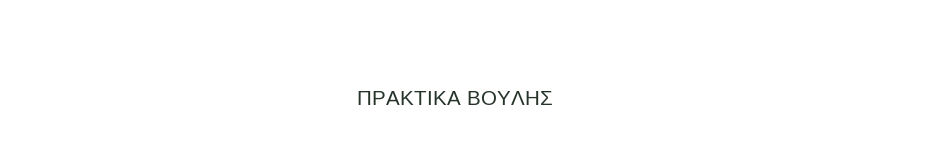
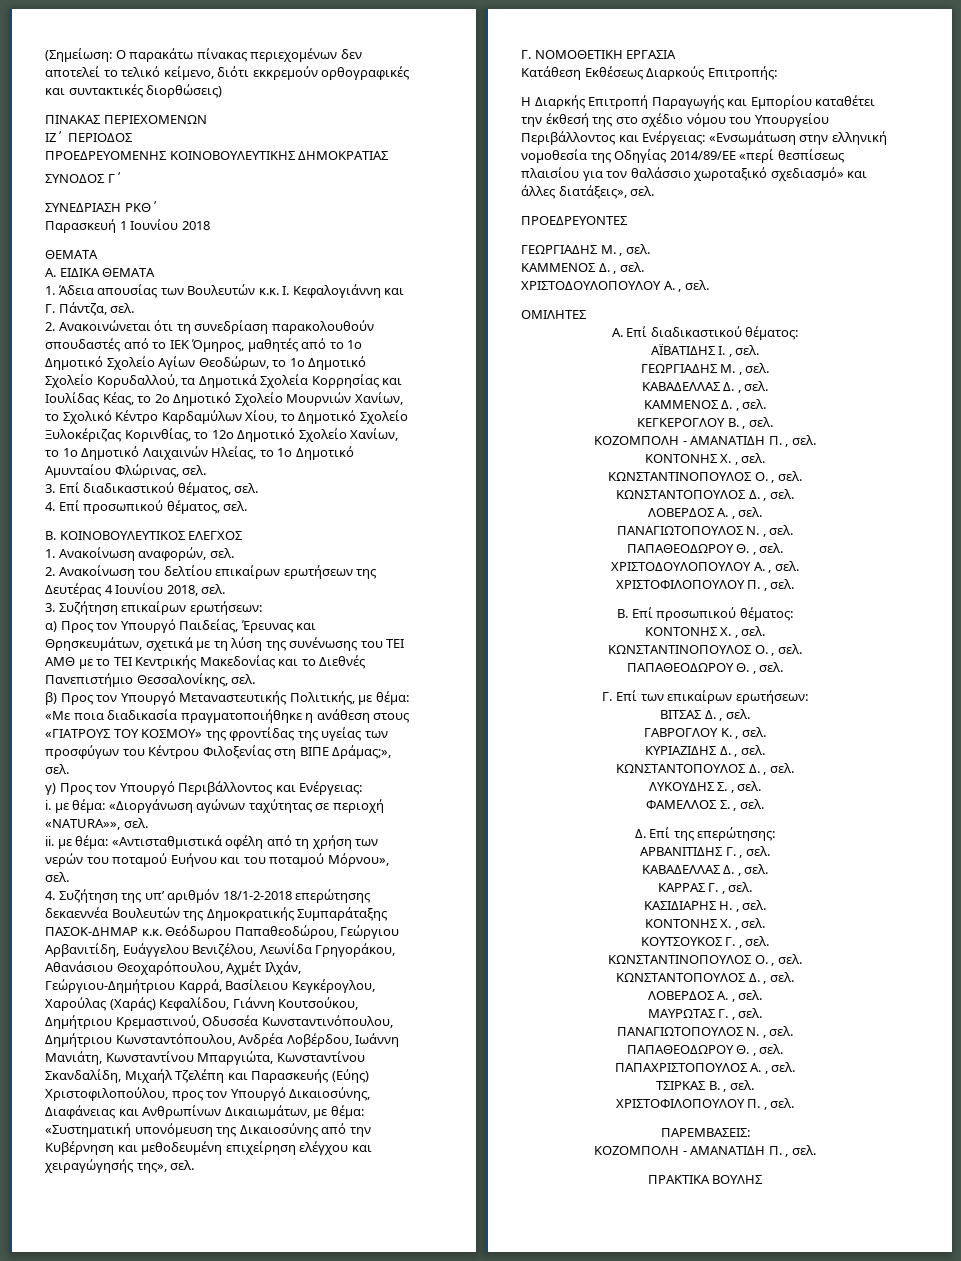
(357, 98) none -> [45,48,362,62] [45,66,410,80] [45,84,223,98] [45,115,207,124] [45,131,133,142] [45,151,390,160] [45,172,123,183] [45,201,159,212] [45,219,210,233] [45,250,98,259] [45,268,156,277] [45,284,405,298] [45,302,135,316] [45,320,374,334] [45,338,363,352] [45,356,367,370] [45,374,403,388] [45,392,403,406] [45,410,408,424] [45,428,399,442] [45,446,354,460] [45,464,207,478] [45,482,259,496] [45,500,248,514] [45,531,244,540] [45,547,234,561] [45,565,377,579] [45,583,226,597] [45,601,262,615] [45,619,317,633] [45,637,405,651] [45,655,366,669] [45,673,256,687] [45,691,409,705] [45,709,410,723] [45,727,388,741] [45,745,392,759] [45,764,69,774] [45,781,363,795] [45,799,384,813] [45,818,148,830] [45,835,379,849] [45,853,389,867] [45,872,69,882] [45,889,371,903] [45,907,388,921] [45,925,400,939] [45,943,396,957] [45,961,301,975] [45,979,375,993] [45,997,359,1011] [45,1015,393,1029] [45,1033,400,1047] [45,1051,365,1065] [45,1069,369,1083] [45,1087,371,1101] [45,1105,364,1119] [45,1123,371,1137] [45,1141,372,1155] [44,1159,195,1173] [521,50,677,59] [521,66,777,80] [521,95,876,109] [521,113,829,127] [521,131,887,145] [521,149,844,163] [521,167,868,181] [521,185,655,199] [521,216,628,225] [521,244,650,256] [521,262,644,274] [521,280,709,292] [521,310,587,319] [611,326,799,340] [650,344,760,357] [640,363,770,375] [641,381,769,393] [643,399,767,411] [637,417,773,429] [594,435,816,447] [644,453,766,465] [608,471,802,483] [616,489,794,501] [647,507,763,519] [616,525,794,537] [626,543,784,555] [611,561,799,573] [615,579,795,591] [617,607,793,621] [644,626,766,638] [608,644,802,656] [626,662,784,674] [602,690,808,704] [660,709,750,721] [644,727,766,739] [645,745,765,757] [616,763,794,775] [648,781,762,793] [646,799,764,811] [634,827,776,841] [640,846,770,858] [641,864,769,876] [657,882,753,894] [643,900,767,912] [644,918,766,930] [640,936,770,948] [608,954,802,966] [616,972,794,984] [647,990,763,1002] [647,1008,763,1020] [616,1026,794,1038] [626,1044,784,1056] [614,1062,796,1074] [656,1080,754,1092] [615,1098,795,1110] [660,1128,750,1137] [594,1145,816,1157] (Σημείωση: Ο παρακάτω πίνακας περιεχομένων δεν αποτελεί το τελικό κείμενο, διότι εκκρεμούν ορθογραφικές και συντακτικές διορθώσεις) // ΠΙΝΑΚΑΣ ΠΕΡΙΕΧΟΜΕΝΩΝ // ΙΖ΄ ΠΕΡΙΟΔΟΣ // ΠΡΟΕΔΡΕΥΟΜΕΝΗΣ ΚΟΙΝΟΒΟΥΛΕΥΤΙΚΗΣ ΔΗΜΟΚΡΑΤΙΑΣ // ΣΥΝΟΔΟΣ Γ΄ // ΣΥΝΕΔΡΙΑΣΗ ΡΚΘ΄ // Παρασκευή 1 Ιουνίου 2018 // ΘΕΜΑΤΑ // Α. ΕΙΔΙΚΑ ΘΕΜΑΤΑ // 1. Άδεια απουσίας των Βουλευτών κ.κ. Ι. Κεφαλογιάννη και Γ. Πάντζα, σελ. // 2. Ανακοινώνεται ότι τη συνεδρίαση παρακολουθούν σπουδαστές από το ΙΕΚ Όμηρος, μαθητές από το 1ο Δημοτικό Σχολείο Αγίων Θεοδώρων, το 1ο Δημοτικό Σχολείο Κορυδαλλού, τα Δημοτικά Σχολεία Κορρησίας και Ιουλίδας Κέας, το 2ο Δημοτικό Σχολείο Μουρνιών Χανίων, το Σχολικό Κέντρο Καρδαμύλων Χίου, το Δημοτικό Σχολείο Ξυλοκέριζας Κορινθίας, το 12ο Δημοτικό Σχολείο Χανίων, το 1ο Δημοτικό Λαιχαινών Ηλείας, το 1ο Δημοτικό Αμυνταίου Φλώρινας, σελ. // 3. Επί διαδικαστικού θέματος, σελ. // 4. Επί προσωπικού θέματος, σελ. // Β. ΚΟΙΝΟΒΟΥΛΕΥΤΙΚΟΣ ΕΛΕΓΧΟΣ // 1. Ανακοίνωση αναφορών, σελ. // 2. Ανακοίνωση του δελτίου επικαίρων ερωτήσεων της Δευτέρας 4 Ιουνίου 2018, σελ. // 3. Συζήτηση επικαίρων ερωτήσεων: // α) Προς τον Υπουργό Παιδείας, Έρευνας και Θρησκευμάτων, σχετικά με τη λύση της συνένωσης του ΤΕΙ ΑΜΘ με το ΤΕΙ Κεντρικής Μακεδονίας και το Διεθνές Πανεπιστήμιο Θεσσαλονίκης, σελ. // β) Προς τον Υπουργό Μεταναστευτικής Πολιτικής, με θέμα: «Με ποια διαδικασία πραγματοποιήθηκε η ανάθεση στους «ΓΙΑΤΡΟΥΣ ΤΟΥ ΚΟΣΜΟΥ» της φροντίδας της υγείας των προσφύγων του Κέντρου Φιλοξενίας στη ΒΙΠΕ Δράμας;», σελ. // γ) Προς τον Υπουργό Περιβάλλοντος και Ενέργειας: // i. με θέμα: «Διοργάνωση αγώνων ταχύτητας σε περιοχή «NATURA»», σελ. // ii. με θέμα: «Αντισταθμιστικά οφέλη από τη χρήση των νερών του ποταμού Ευήνου και του ποταμού Μόρνου», σελ. // 4. Συζήτηση της υπ’ αριθμόν 18/1-2-2018 επερώτησης δεκαεννέα Βουλευτών της Δημοκρατικής Συμπαράταξης ΠΑΣΟΚ-ΔΗΜΑΡ κ.κ. Θεόδωρου Παπαθεοδώρου, Γεώργιου Αρβανιτίδη, Ευάγγελου Βενιζέλου, Λεωνίδα Γρηγοράκου, Αθανάσιου Θεοχαρόπουλου, Αχμέτ Ιλχάν, Γεώργιου-Δημήτριου Καρρά, Βασίλειου Κεγκέρογλου, Χαρούλας (Χαράς) Κεφαλίδου, Γιάννη Κουτσούκου, Δημήτριου Κρεμαστινού, Οδυσσέα Κωνσταντινόπουλου, Δημήτριου Κωνσταντόπουλου, Ανδρέα Λοβέρδου, Ιωάννη Μανιάτη, Κωνσταντίνου Μπαργιώτα, Κωνσταντίνου Σκανδαλίδη, Μιχαήλ Τζελέπη και Παρασκευής (Εύης) Χριστοφιλοπούλου, προς τον Υπουργό Δικαιοσύνης, Διαφάνειας και Ανθρωπίνων Δικαιωμάτων, με θέμα: «Συστηματική υπονόμευση της Δικαιοσύνης από την Κυβέρνηση και μεθοδευμένη επιχείρηση ελέγχου και χειραγώγησής της», σελ. // Γ. ΝΟΜΟΘΕΤΙΚΗ ΕΡΓΑΣΙΑ // Κατάθεση Εκθέσεως Διαρκούς Επιτροπής: // Η Διαρκής Επιτροπή Παραγωγής και Εμπορίου καταθέτει την έκθεσή της στο σχέδιο νόμου του Υπουργείου Περιβάλλοντος και Ενέργειας: «Ενσωμάτωση στην ελληνική νομοθεσία της Οδηγίας 2014/89/ΕΕ «περί θεσπίσεως πλαισίου για τον θαλάσσιο χωροταξικό σχεδιασμό» και άλλες διατάξεις», σελ. // ΠΡΟΕΔΡΕΥΟΝΤΕΣ // ΓΕΩΡΓΙΑΔΗΣ Μ. , σελ. // ΚΑΜΜΕΝΟΣ Δ. , σελ. // ΧΡΙΣΤΟΔΟΥΛΟΠΟΥΛΟΥ Α. , σελ. // ΟΜΙΛΗΤΕΣ // Α. Επί διαδικαστικού θέματος: // ΑΪΒΑΤΙΔΗΣ Ι. , σελ. // ΓΕΩΡΓΙΑΔΗΣ Μ. , σελ. // ΚΑΒΑΔΕΛΛΑΣ Δ. , σελ. // ΚΑΜΜΕΝΟΣ Δ. , σελ. // ΚΕΓΚΕΡΟΓΛΟΥ Β. , σελ. // ΚΟΖΟΜΠΟΛΗ - ΑΜΑΝΑΤΙΔΗ Π. , σελ. // ΚΟΝΤΟΝΗΣ Χ. , σελ. // ΚΩΝΣΤΑΝΤΙΝΟΠΟΥΛΟΣ Ο. , σελ. // ΚΩΝΣΤΑΝΤΟΠΟΥΛΟΣ Δ. , σελ. // ΛΟΒΕΡΔΟΣ Α. , σελ. // ΠΑΝΑΓΙΩΤΟΠΟΥΛΟΣ Ν. , σελ. // ΠΑΠΑΘΕΟΔΩΡΟΥ Θ. , σελ. // ΧΡΙΣΤΟΔΟΥΛΟΠΟΥΛΟΥ Α. , σελ. // ΧΡΙΣΤΟΦΙΛΟΠΟΥΛΟΥ Π. , σελ. // Β. Επί προσωπικού θέματος: // ΚΟΝΤΟΝΗΣ Χ. , σελ. // ΚΩΝΣΤΑΝΤΙΝΟΠΟΥΛΟΣ Ο. , σελ. // ΠΑΠΑΘΕΟΔΩΡΟΥ Θ. , σελ. // Γ. Επί των επικαίρων ερωτήσεων: // ΒΙΤΣΑΣ Δ. , σελ. // ΓΑΒΡΟΓΛΟΥ Κ. , σελ. // ΚΥΡΙΑΖΙΔΗΣ Δ. , σελ. // ΚΩΝΣΤΑΝΤΟΠΟΥΛΟΣ Δ. , σελ. // ΛΥΚΟΥΔΗΣ Σ. , σελ. // ΦΑΜΕΛΛΟΣ Σ. , σελ. // Δ. Επί της επερώτησης: // ΑΡΒΑΝΙΤΙΔΗΣ Γ. , σελ. // ΚΑΒΑΔΕΛΛΑΣ Δ. , σελ. // ΚΑΡΡΑΣ Γ. , σελ. // ΚΑΣΙΔΙΑΡΗΣ Η. , σελ. // ΚΟΝΤΟΝΗΣ Χ. , σελ. // ΚΟΥΤΣΟΥΚΟΣ Γ. , σελ. // ΚΩΝΣΤΑΝΤΙΝΟΠΟΥΛΟΣ Ο. , σελ. // ΚΩΝΣΤΑΝΤΟΠΟΥΛΟΣ Δ. , σελ. // ΛΟΒΕΡΔΟΣ Α. , σελ. // ΜΑΥΡΩΤΑΣ Γ. , σελ. // ΠΑΝΑΓΙΩΤΟΠΟΥΛΟΣ Ν. , σελ. // ΠΑΠΑΘΕΟΔΩΡΟΥ Θ. , σελ. // ΠΑΠΑΧΡΙΣΤΟΠΟΥΛΟΣ Α. , σελ. // ΤΣΙΡΚΑΣ Β. , σελ. // ΧΡΙΣΤΟΦΙΛΟΠΟΥΛΟΥ Π. , σελ. // ΠΑΡΕΜΒΑΣΕΙΣ: // ΚΟΖΟΜΠΟΛΗ - ΑΜΑΝΑΤΙΔΗ Π. , σελ. //

